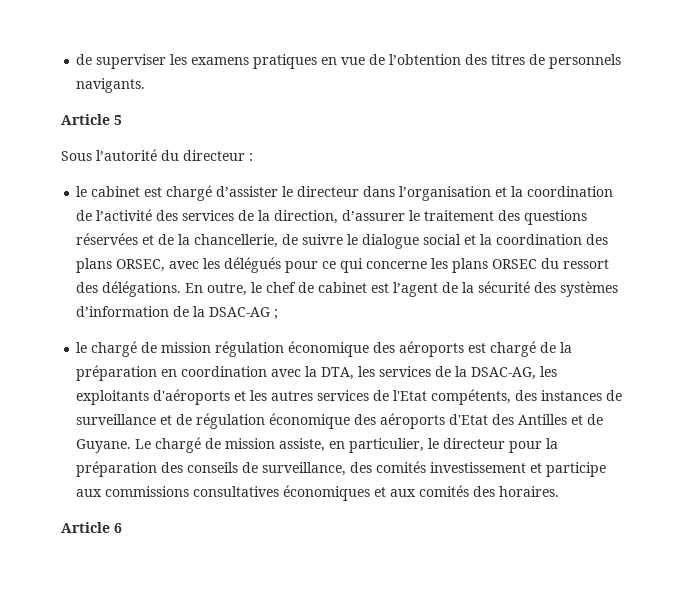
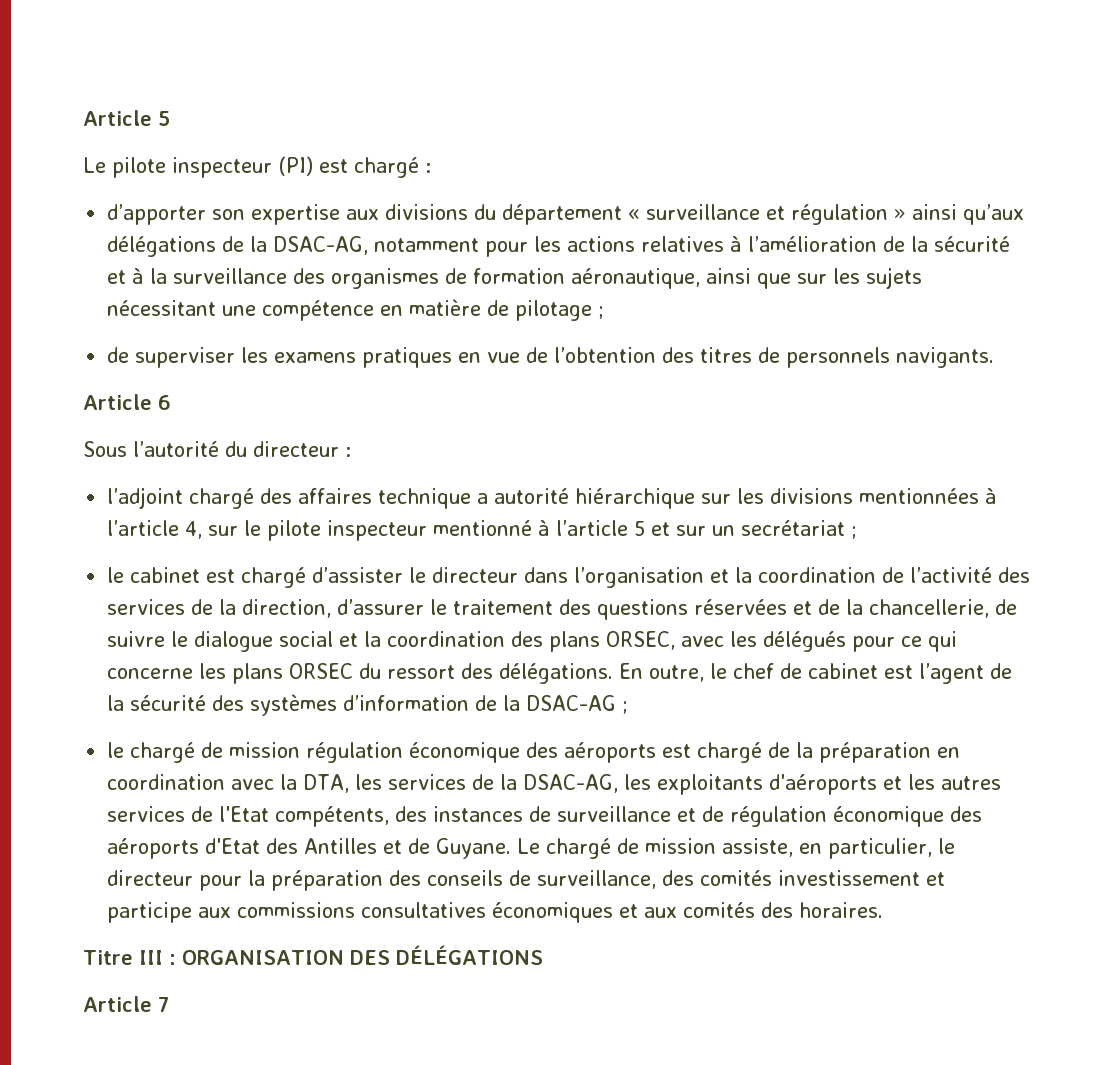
(76, 59) none -> [83,110,170,126] [83,156,431,178] [107,204,1025,225] [107,236,1011,257] [107,267,923,289] [107,299,605,321] Article 5 // Le pilote inspecteur (PI) est chargé : // d’apporter son expertise aux divisions du département « surveillance et régulation » ainsi qu’aux délégations de la DSAC-AG, notamment pour les actions relatives à l’amélioration de la sécurité et à la surveillance des organismes de formation aéronautique, ainsi que sur les sujets nécessitant une compétence en matière de pilotage ; //
[114,115,122,125] 5 -> [158,395,171,410] 6
(253, 157) none -> [107,487,998,509] [107,520,858,541] // l’adjoint chargé des affaires technique a autorité hiérarchique sur les divisions mentionnées à l’article 4, sur le pilote inspecteur mentionné à l’article 5 et sur un secrétariat ;
[61,522,122,533] // Article 6 -> [83,945,543,965] [83,996,169,1012] // Titre III : ORGANISATION DES DÉLÉGATIONS // Article 7

